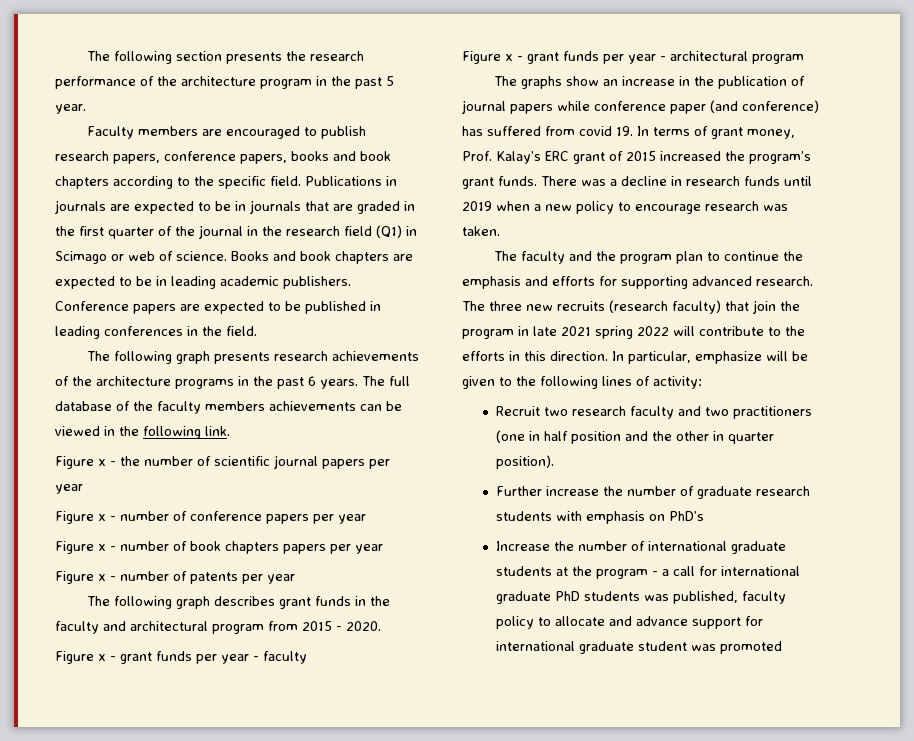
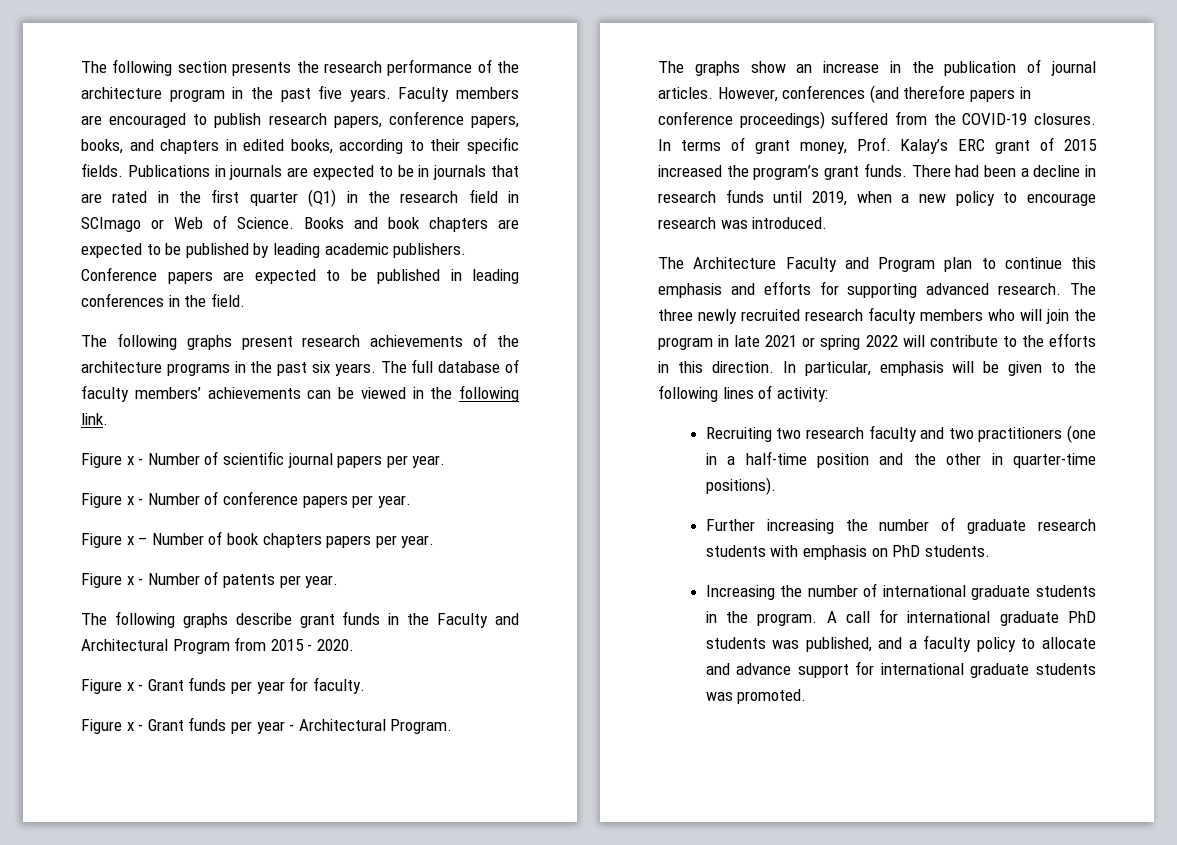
[386,76,394,86] [55,104,86,114] 5 year. // -> [318,85,391,102] five years.
[291,151,391,161] [55,176,301,189] books and book chapters according to the specific field. -> [81,137,519,154] [81,163,123,177] books, and chapters in edited books, according to their specific fields.
[357,201,400,214] graded -> [112,191,148,203] rated
[158,225,243,239] of the journal -> [308,189,337,207] (Q1)
[376,225,417,238] [55,251,227,264] (Q1) in Scimago or web of science. -> [508,191,519,203] [81,215,294,232] in SCImago or Web of Science.
[156,276,167,286] in -> [185,243,270,258] published by
[176,351,271,364] graph presents -> [186,335,293,350] graphs present
[308,376,316,386] 6 -> [311,361,330,373] six
[133,401,265,414] the faculty members -> [81,385,201,402] faculty members’
[120,456,193,466] the number -> [147,453,200,465] Number
[55,484,83,494] [55,511,169,524] year // Figure x - number -> [412,455,446,468] [81,493,200,508] year. // Figure x - Number
[338,514,366,524] [55,541,169,554] year // Figure x - number -> [377,495,411,508] [81,533,204,548] year. // Figure x – Number
[355,544,383,554] [55,571,169,584] year // Figure x - number -> [401,535,435,548] [81,573,200,588] year. // Figure x - Number
[267,574,295,584] [87,596,276,609] year // The following graph describes -> [305,575,339,588] [81,611,292,628] year. // The following graphs describe
[55,621,264,634] faculty and architectural program -> [437,613,520,628] [81,639,230,654] Faculty and Architectural Program
[120,651,307,664] [462,51,804,64] grant funds per year - faculty // Figure x - grant funds per year - architectural program -> [147,677,365,694] [81,717,453,734] Grant funds per year for faculty. // Figure x - Grant funds per year - Architectural Program.
[510,100,819,114] [462,126,633,136] papers while conference paper (and conference) has suffered from covid 19. -> [658,85,1031,103] [658,111,1096,129] articles. However, conferences (and therefore papers in conference proceedings) suffered from the COVID-19 closures.
[581,179,606,186] was -> [955,165,1016,177] had been
[462,201,492,211] 2019 -> [812,191,847,206] 2019,
[462,226,500,236] [494,251,673,264] taken. // The faculty and the program -> [752,217,828,229] [658,257,935,272] introduced. // The Architecture Faculty and Program
[783,251,804,261] the -> [1071,257,1096,269] this
[526,300,749,314] new recruits (research faculty) that -> [698,307,1042,324] newly recruited research faculty members who will
(591, 331) none -> [802,337,816,347] or
[695,351,762,364] emphasize -> [879,361,944,376] emphasis
[495,406,540,416] Recruit -> [705,427,772,442] Recruiting
[543,431,568,441] half -> [727,451,807,465] a half-time
[727,432,774,444] [495,455,554,469] quarter position). -> [1013,453,1096,468] [705,477,776,495] quarter-time positions).
[545,486,599,496] increase -> [766,519,834,534] increasing
[668,511,704,521] [495,541,550,551] PhD’s // Increase -> [892,545,990,557] [705,585,775,600] PhD students. // Increasing
[555,566,669,579] at the program - a -> [705,611,837,626] in the program. A
(738, 597) none -> [878,637,917,649] and a
[637,641,782,654] student was promoted -> [1036,663,1096,675] [705,689,807,704] students was promoted.

